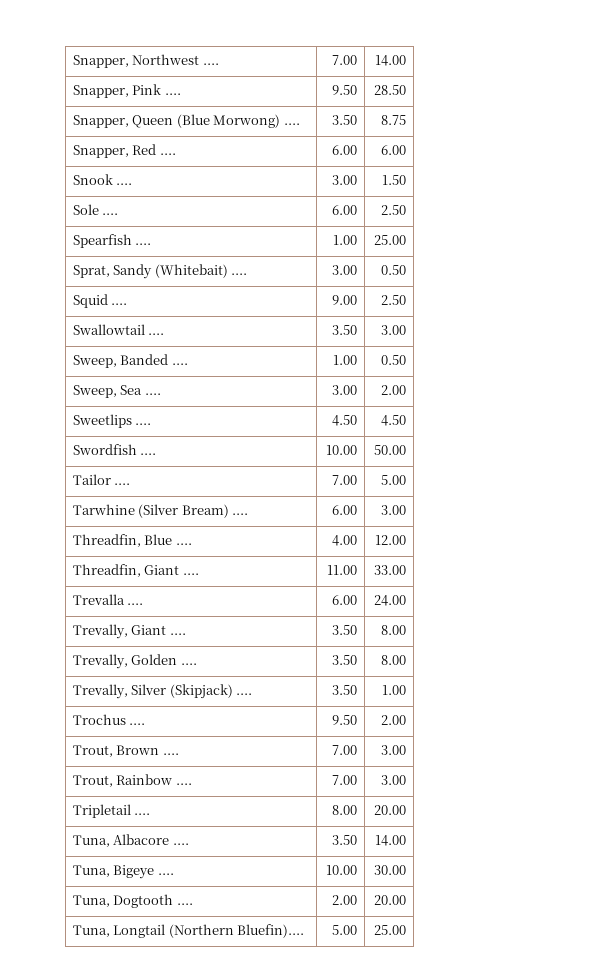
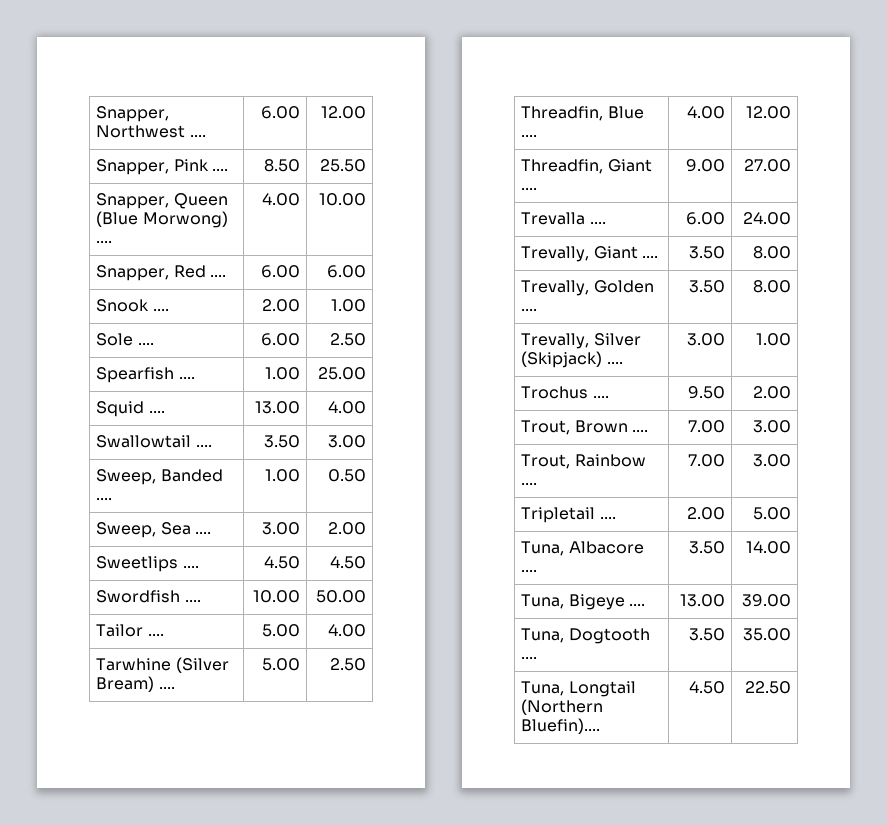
[332,55,358,65] [375,55,407,66] 7.00 | 14.00 -> [260,106,300,119] [320,106,366,119] 6.00 | 12.00
[332,85,358,95] [374,85,407,95] 9.50 | 28.50 -> [263,159,300,172] [319,159,366,172] 8.50 | 25.50
[332,115,358,125] [381,115,407,125] 3.50 | 8.75 -> [261,193,300,206] [318,193,366,206] 4.00 | 10.00
[332,175,358,185] [382,175,407,185] 3.00 | 1.50 -> [261,299,300,312] [330,299,366,312] 2.00 | 1.00
[72,264,248,279] [332,265,358,275] [381,265,407,275] // Sprat, Sandy (Whitebait) .... | 3.00 | 0.50 -> (366, 373) none
[332,295,358,305] [381,295,407,305] 9.00 | 2.50 -> [254,401,300,414] [327,401,366,414] 13.00 | 4.00
[332,475,358,485] [381,475,407,485] 7.00 | 5.00 -> [261,624,300,637] [327,624,366,637] 5.00 | 4.00
[332,505,358,515] [381,505,407,515] 6.00 | 3.00 -> [261,658,300,671] [329,658,366,671] 5.00 | 2.50
[327,565,358,575] [374,565,407,575] 11.00 | 33.00 -> [685,159,725,172] [743,159,791,172] 9.00 | 27.00
[332,685,358,695] 3.50 -> [686,333,725,346] 3.00
[332,805,358,815] [374,805,407,815] 8.00 | 20.00 -> [686,507,725,520] [752,507,791,520] 2.00 | 5.00
[326,865,358,875] [374,865,407,875] 10.00 | 30.00 -> [679,594,725,607] [741,594,791,607] 13.00 | 39.00
[332,895,358,905] [374,895,407,905] 2.00 | 20.00 -> [688,628,725,641] [742,628,791,641] 3.50 | 35.00
[332,925,358,935] [374,925,407,935] 5.00 | 25.00 -> [688,681,725,694] [744,681,791,694] 4.50 | 22.50

